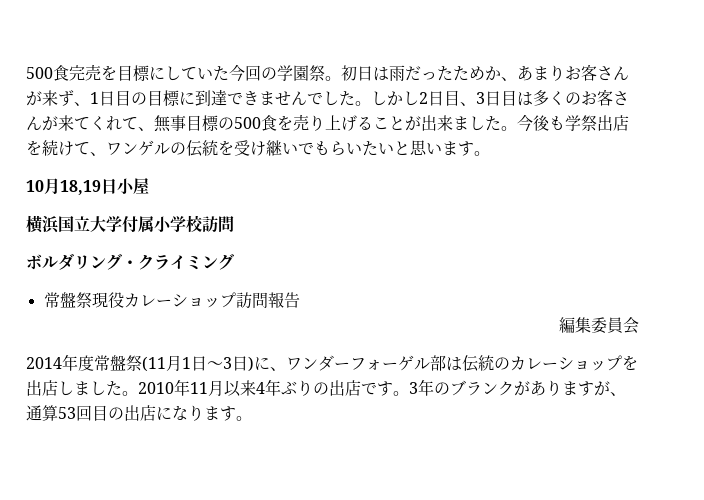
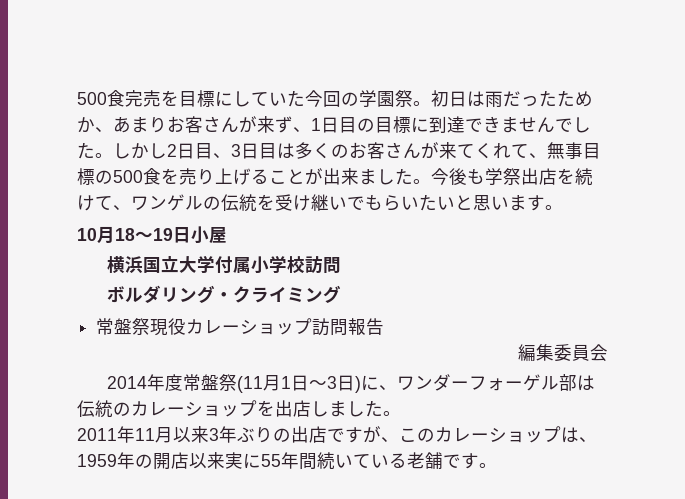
[60,180,101,195] 18,19 -> [115,228,173,241] 18～19
[138,382,174,394] 2010 -> [77,428,117,441] // 2011
[256,382,265,394] 4 -> [209,428,219,441] 3
[393,379,626,396] [26,405,220,421] 。3年のブランクがありますが、通算53回目の出店になりま -> [363,426,597,443] [77,452,461,470] が、このカレーショップは、1959年の開店以来実に55年間続いている老舗で

